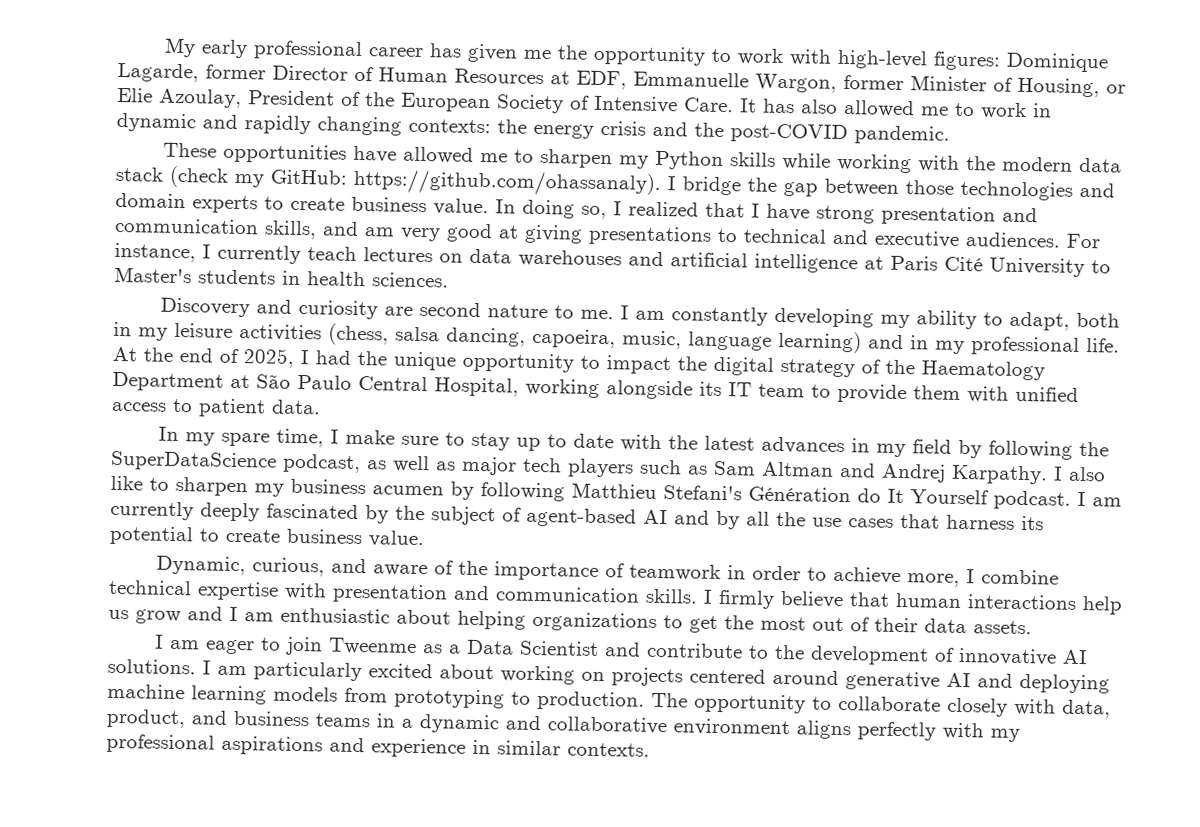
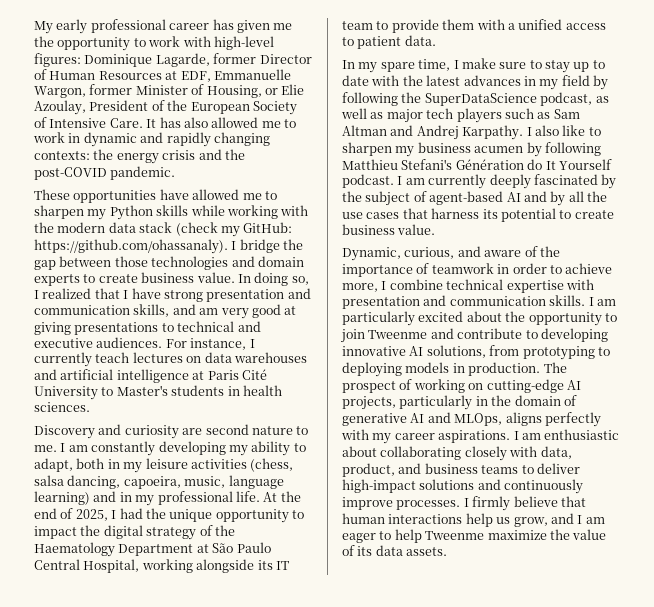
(1009, 394) none -> [507,23,515,30] a
(713, 596) none -> [596,299,616,306] [342,311,617,326] [341,328,608,343] [342,345,610,360] [342,362,567,377] [342,379,581,393] [342,395,577,410] [342,412,601,427] [341,429,620,444] [342,446,572,461] [342,463,580,477] [342,479,584,494] [342,497,469,510] am particularly excited about the opportunity to join Tweenme and contribute to developing innovative AI solutions, from prototyping to deploying models in production. The prospect of working on cutting-edge AI projects, particularly in the domain of generative AI and MLOps, aligns perfectly with my career aspirations. I am enthusiastic about collaborating closely with data, product, and business teams to deliver high-impact solutions and continuously improve processes. I
[135,609,181,625] grow -> [513,517,548,527] grow,
[280,607,1032,635] [154,634,1088,666] [107,658,1110,694] [107,683,1111,719] [106,708,1020,743] [106,733,650,758] enthusiastic about helping organizations to get the most out of their data assets. // I am eager to join Tweenme as a Data Scientist and contribute to the development of innovative AI solutions. I am particularly excited about working on projects centered around generative AI and deploying machine learning models from prototyping to production. The opportunity to collaborate closely with data, product, and business teams in a dynamic and collaborative environment aligns perfectly with my professional aspirations and experience in similar contexts. -> [342,529,607,543] [342,545,448,556] eager to help Tweenme maximize the value of its data assets.

